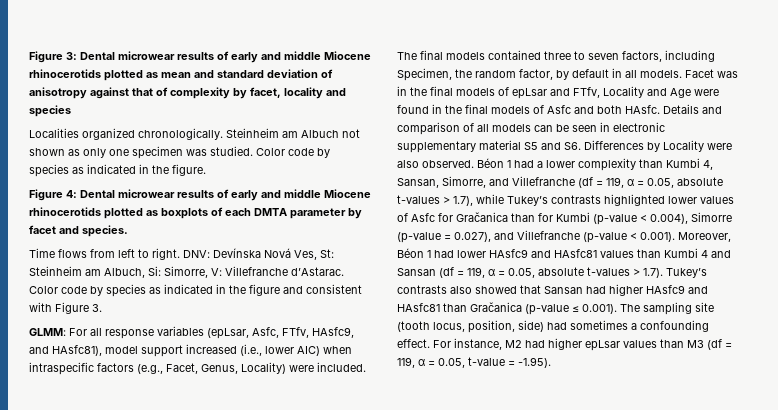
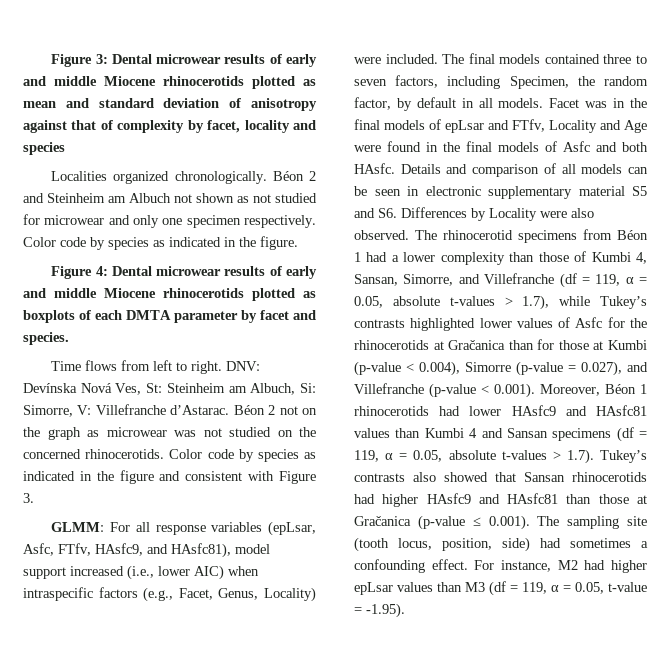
(223, 134) none -> [272,171,316,181] [23,193,44,203] Béon 2 and
(80, 152) none -> [253,193,317,203] [23,214,130,225] not studied for microwear and
[186,146,253,156] was studied. -> [244,215,316,228] respectively.
(344, 271) none -> [233,405,317,415] [23,427,316,440] [23,449,165,459] Béon 2 not on the graph as microwear was not studied on the concerned rhinocerotids.
(474, 164) none -> [415,229,612,243] The rhinocerotid specimens from
(663, 163) none -> [538,251,587,262] those of
(453, 217) none -> [630,318,647,328] [354,340,444,350] the rhinocerotids at
(553, 217) none -> [558,340,604,350] those at
(431, 254) none -> [354,406,429,416] rhinocerotids
(436, 272) none -> [552,428,612,441] specimens
(583, 290) none -> [572,472,647,482] rhinocerotids
(467, 307) none -> [598,494,647,504] those at

